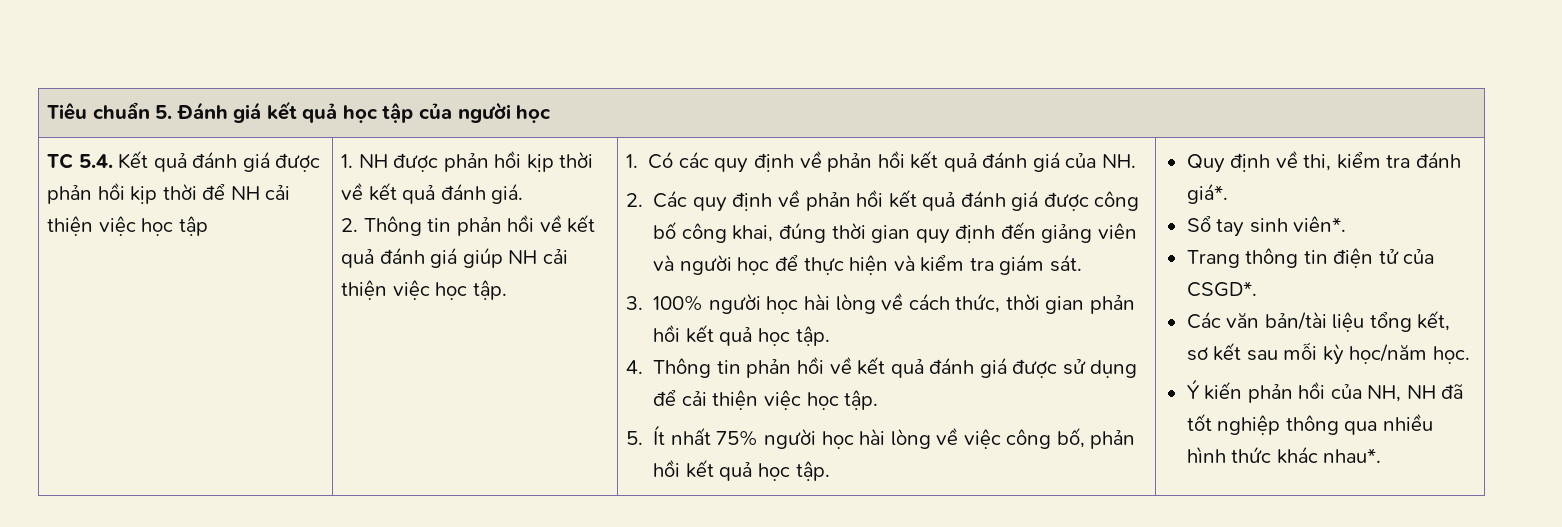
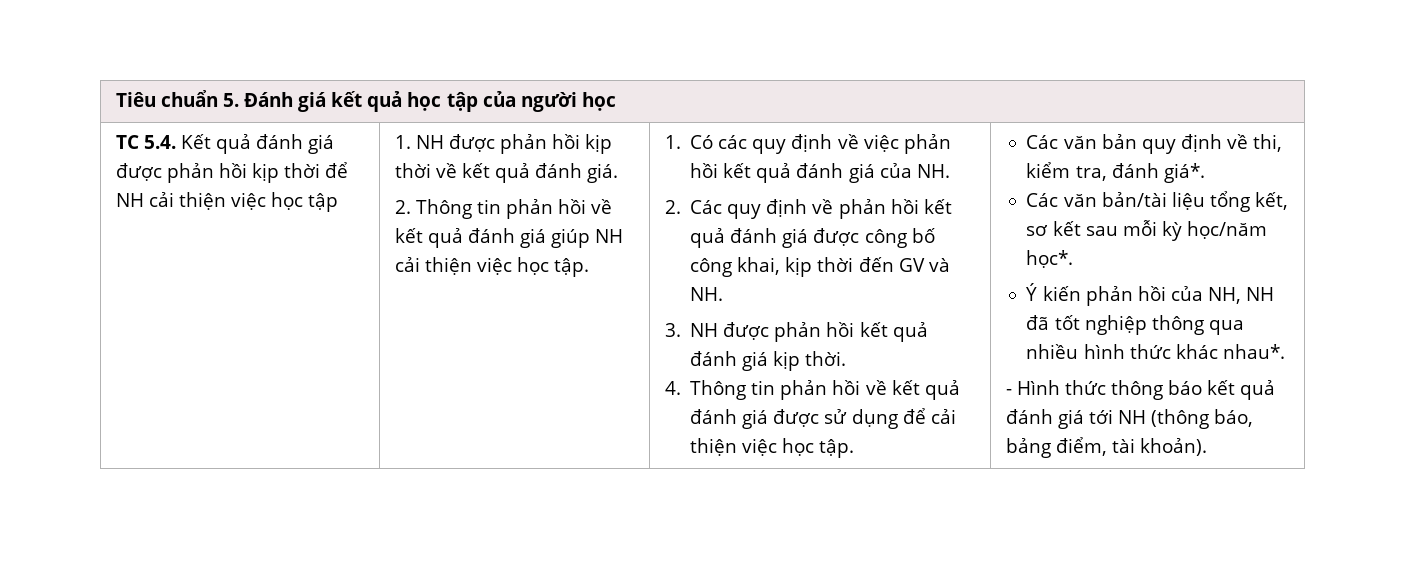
(822, 159) none -> [863,134,899,152] việc
[779,221,1137,244] [653,254,1082,275] [626,292,1135,314] [653,324,830,346] đúng thời gian quy định đến giảng viên và người học để thực hiện và kiểm tra giám sát. // 3. 100% người học hài lòng về cách thức, thời gian phản hồi kết quả học tập. -> [785,257,950,277] [690,287,724,301] [664,322,928,342] [690,351,847,371] kịp thời đến GV và NH. // 3. NH được phản hồi kết quả đánh giá kịp thời.
[626,425,1136,449] [653,459,830,481] [1186,154,1225,173] // 5. Ít nhất 75% người học hài lòng về việc công bố, phản hồi kết quả học tập. | Quy -> [1026,134,1176,154] | Các văn bản quy
[1386,155,1411,168] tra -> [1075,166,1107,181] tra,
[1186,216,1347,237] [1186,248,1435,268] [1186,281,1257,297] // Sổ tay sinh viên*. // Trang thông tin điện tử của CSGD*. -> (1205, 173) none
[1432,346,1470,364] học. -> [1026,250,1074,268] học*.
(1382, 455) none -> [1005,380,1276,400] [1005,409,1254,429] [1005,437,1207,458] // - Hình thức thông báo kết quả đánh giá tới NH (thông báo, bảng điểm, tài khoản).

